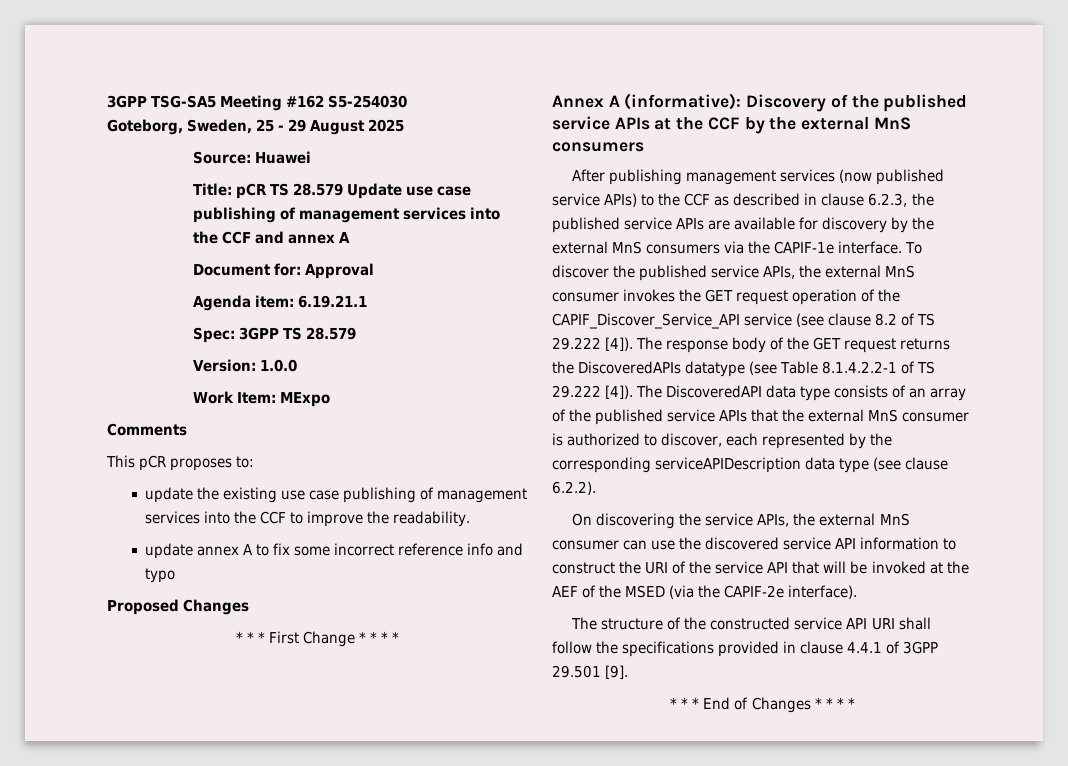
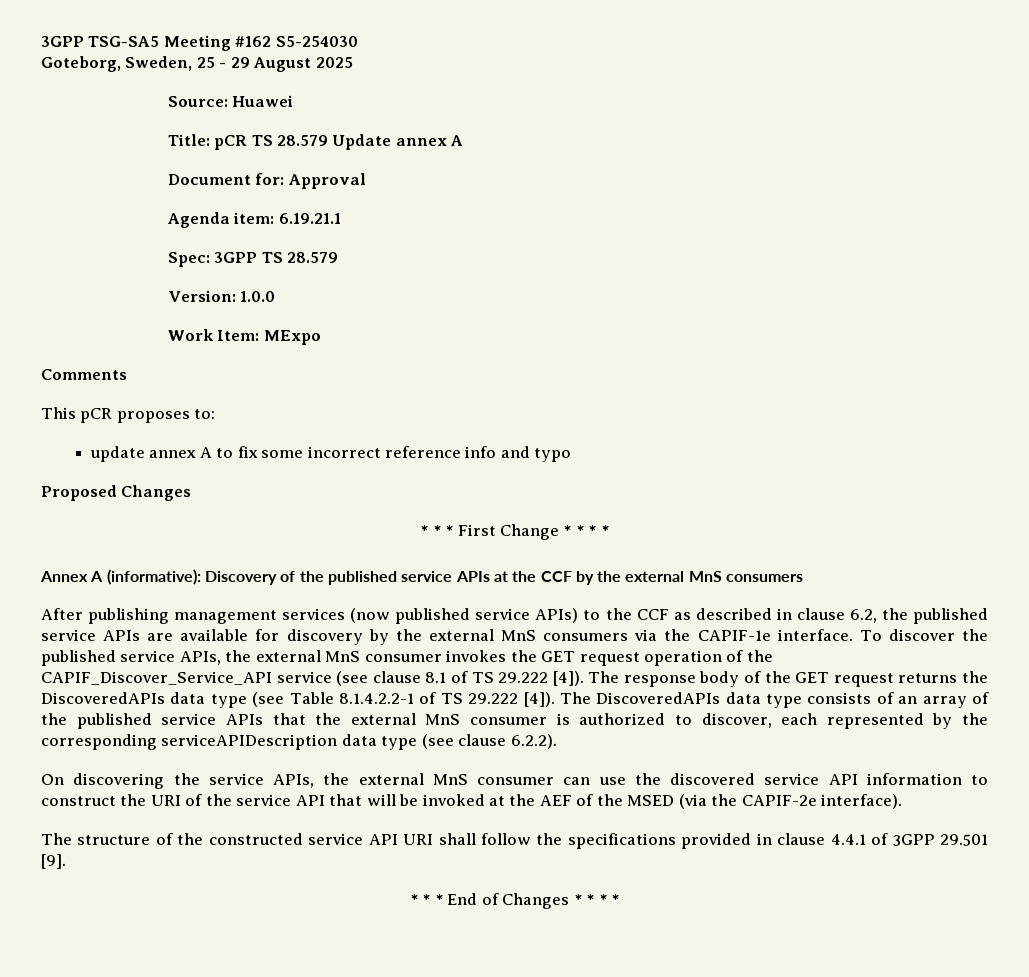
[406,186,472,196] [193,207,501,223] [193,231,285,244] use case publishing of management services into the CCF and -> (392, 142) none
[145,487,528,503] [145,511,471,527] // update the existing use case publishing of management services into the CCF to improve the readability. -> (216, 414) none
[868,193,908,207] 6.2.3, -> [849,609,877,623] 6.2,
[875,313,898,326] 8.2 -> [425,672,447,683] 8.1
[685,361,746,377] datatype -> [170,692,247,708] data type
[666,385,763,398] DiscoveredAPI -> [596,692,721,704] DiscoveredAPIs

